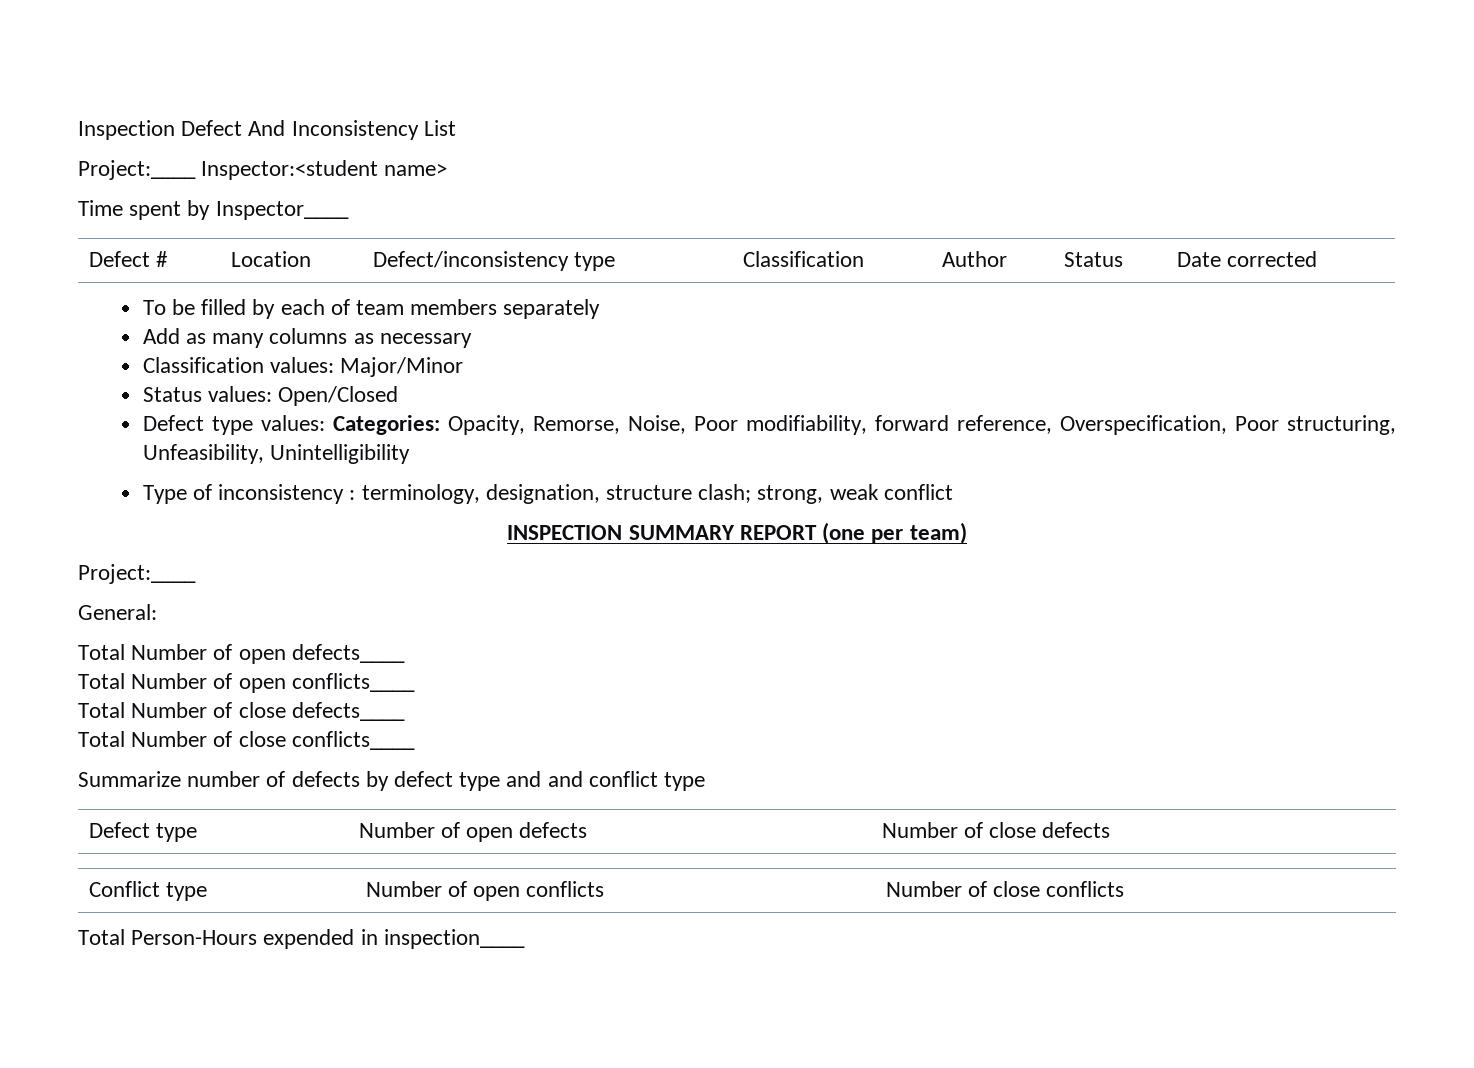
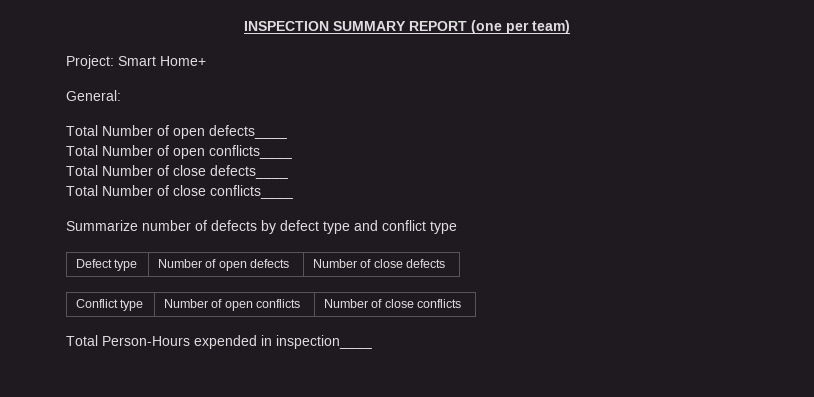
[78,120,456,140] [78,160,448,180] [78,200,349,220] [88,251,169,267] [230,251,311,267] [372,251,616,271] [742,251,864,267] [941,251,1007,267] [1063,252,1123,267] [1176,251,1318,267] [142,299,601,319] [142,328,472,348] [142,357,464,377] [142,386,399,406] [142,415,1396,435] [142,444,410,464] [142,484,953,504] Inspection Defect And Inconsistency List // Project:____ Inspector:<student name> // Time spent by Inspector____ // Defect # | Location | Defect/inconsistency type | Classification | Author | Status | Date corrected // To be filled by each of team members separately // Add as many columns as necessary // Classification values: Major/Minor // Status values: Open/Closed // Defect type values: Categories: Opacity, Remorse, Noise, Poor modifiability, forward reference, Overspecification, Poor structuring, Unfeasibility, Unintelligibility // Type of inconsistency : terminology, designation, structure clash; strong, weak conflict // -> (244, 26) none
[78,564,196,584] Project:____ -> [66,55,206,69] Project: Smart Home+
[547,771,583,787] and -> (378, 225) none

